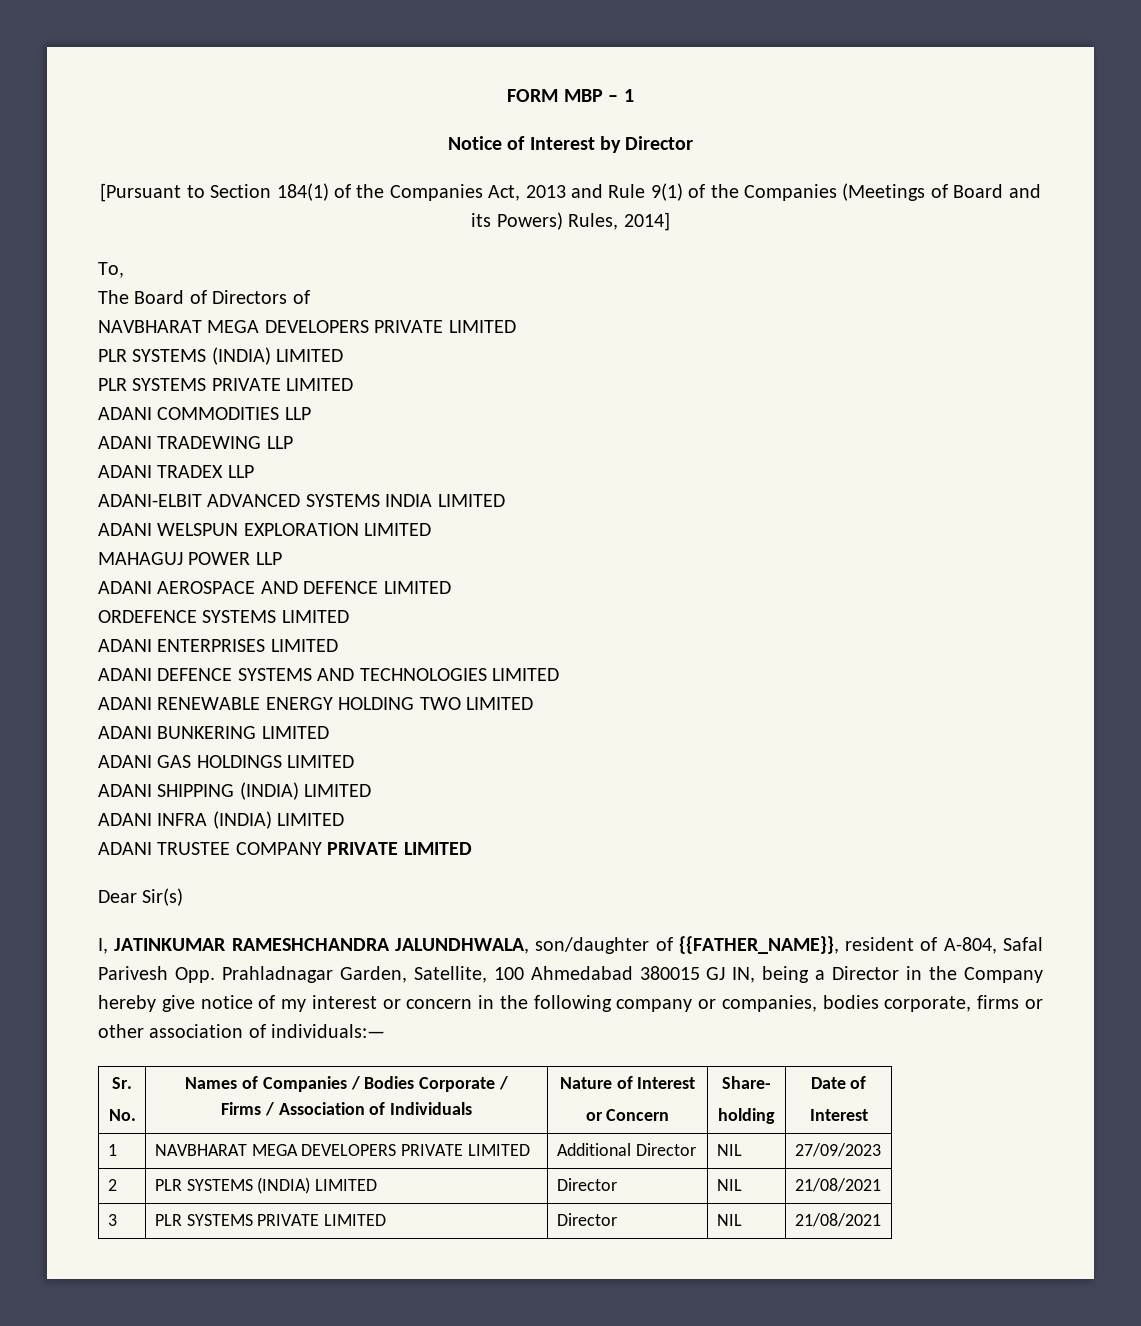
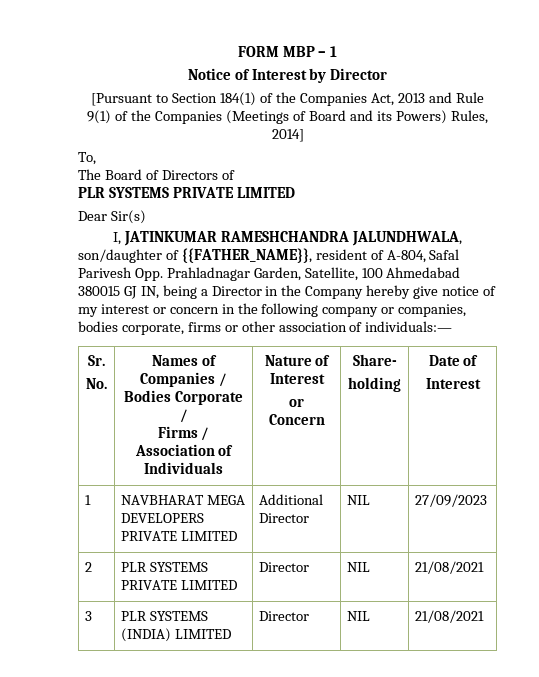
[98,320,516,333] [98,347,344,365] [98,378,354,391] [98,407,311,420] [98,436,293,449] [98,465,254,478] [98,494,505,507] [98,523,432,536] [98,552,282,565] [98,581,451,594] [98,610,349,623] [98,639,338,652] [98,668,559,681] [98,697,533,710] [98,726,329,739] [98,755,355,768] [98,782,372,800] [98,811,345,829] [98,842,322,855] NAVBHARAT MEGA DEVELOPERS PRIVATE LIMITED // PLR SYSTEMS (INDIA) LIMITED // PLR SYSTEMS PRIVATE LIMITED // ADANI COMMODITIES LLP // ADANI TRADEWING LLP // ADANI TRADEX LLP // ADANI-ELBIT ADVANCED SYSTEMS INDIA LIMITED // ADANI WELSPUN EXPLORATION LIMITED // MAHAGUJ POWER LLP // ADANI AEROSPACE AND DEFENCE LIMITED // ORDEFENCE SYSTEMS LIMITED // ADANI ENTERPRISES LIMITED // ADANI DEFENCE SYSTEMS AND TECHNOLOGIES LIMITED // ADANI RENEWABLE ENERGY HOLDING TWO LIMITED // ADANI BUNKERING LIMITED // ADANI GAS HOLDINGS LIMITED // ADANI SHIPPING (INDIA) LIMITED // ADANI INFRA (INDIA) LIMITED // ADANI TRUSTEE COMPANY -> [78,187,169,198] PLR SYSTEMS
[257,1177,311,1194] (INDIA) -> [121,580,178,590] PRIVATE
[257,1214,320,1226] PRIVATE -> [121,628,172,642] (INDIA)

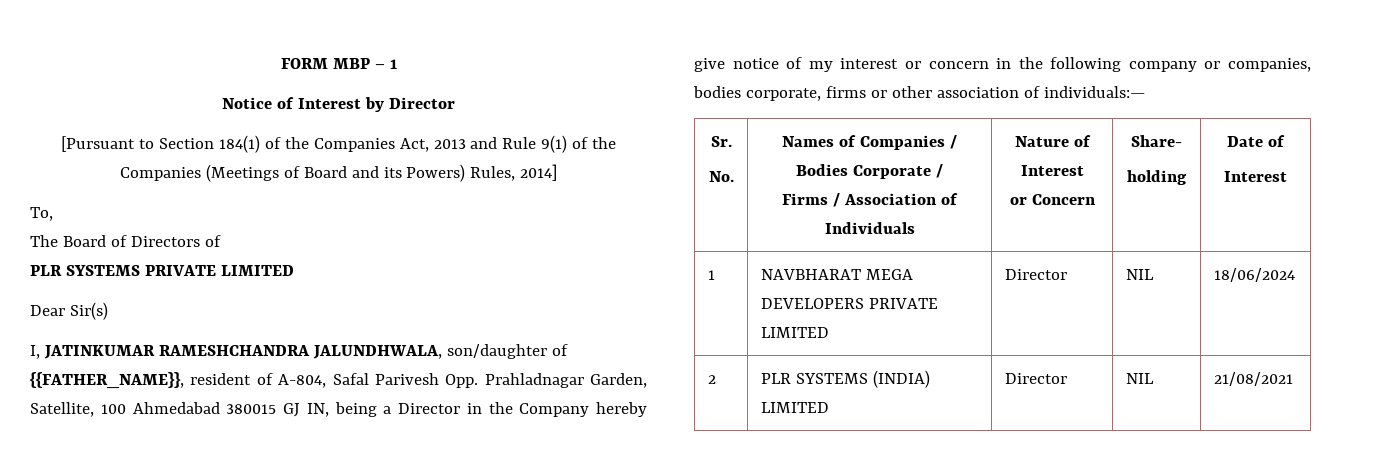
[259,494,324,505] [259,513,310,523] [347,495,371,505] [415,494,488,507] Additional Director | NIL | 27/09/2023 -> [1004,269,1067,280] [1125,269,1154,280] [1213,268,1295,282] Director | NIL | 18/06/2024
[121,562,209,572] [121,580,238,590] [259,562,310,572] [347,562,371,572] [415,561,485,574] [85,611,93,621] | PLR SYSTEMS PRIVATE LIMITED | Director | NIL | 21/08/2021 // 3 -> (716, 379) none

